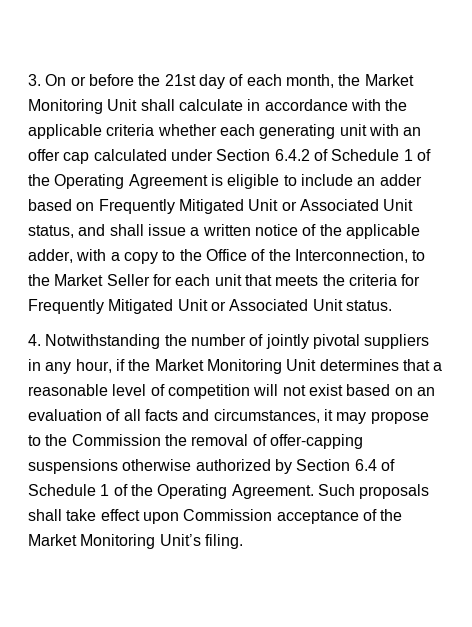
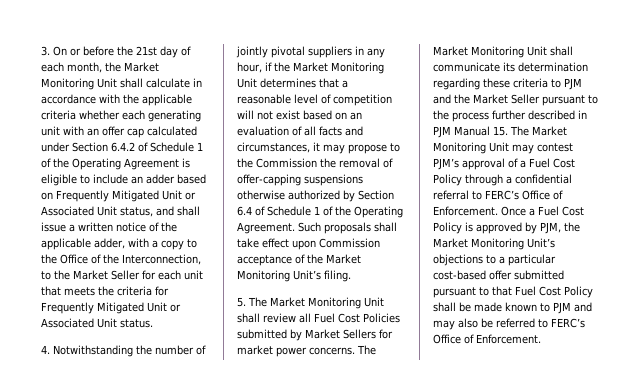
(243, 541) none -> [237,297,384,309] [237,313,400,323] [237,329,393,341] [237,345,376,357] [433,46,573,58] [433,62,588,72] [433,78,582,90] [433,94,598,106] [433,110,587,122] [433,126,567,138] [433,142,573,154] [433,158,575,170] [433,174,572,186] [433,190,563,200] [433,206,584,216] [433,222,580,234] [433,238,555,250] [433,254,556,266] [433,270,564,280] [433,286,593,298] [433,302,592,314] [433,318,585,330] [433,334,541,344] // 5. The Market Monitoring Unit shall review all Fuel Cost Policies submitted by Market Sellers for market power concerns. The Market Monitoring Unit shall communicate its determination regarding these criteria to PJM and the Market Seller pursuant to the process further described in PJM Manual 15. The Market Monitoring Unit may contest PJM’s approval of a Fuel Cost Policy through a confidential referral to FERC’s Office of Enforcement. Once a Fuel Cost Policy is approved by PJM, the Market Monitoring Unit’s objections to a particular cost-based offer submitted pursuant to that Fuel Cost Policy shall be made known to PJM and may also be referred to FERC’s Office of Enforcement.

